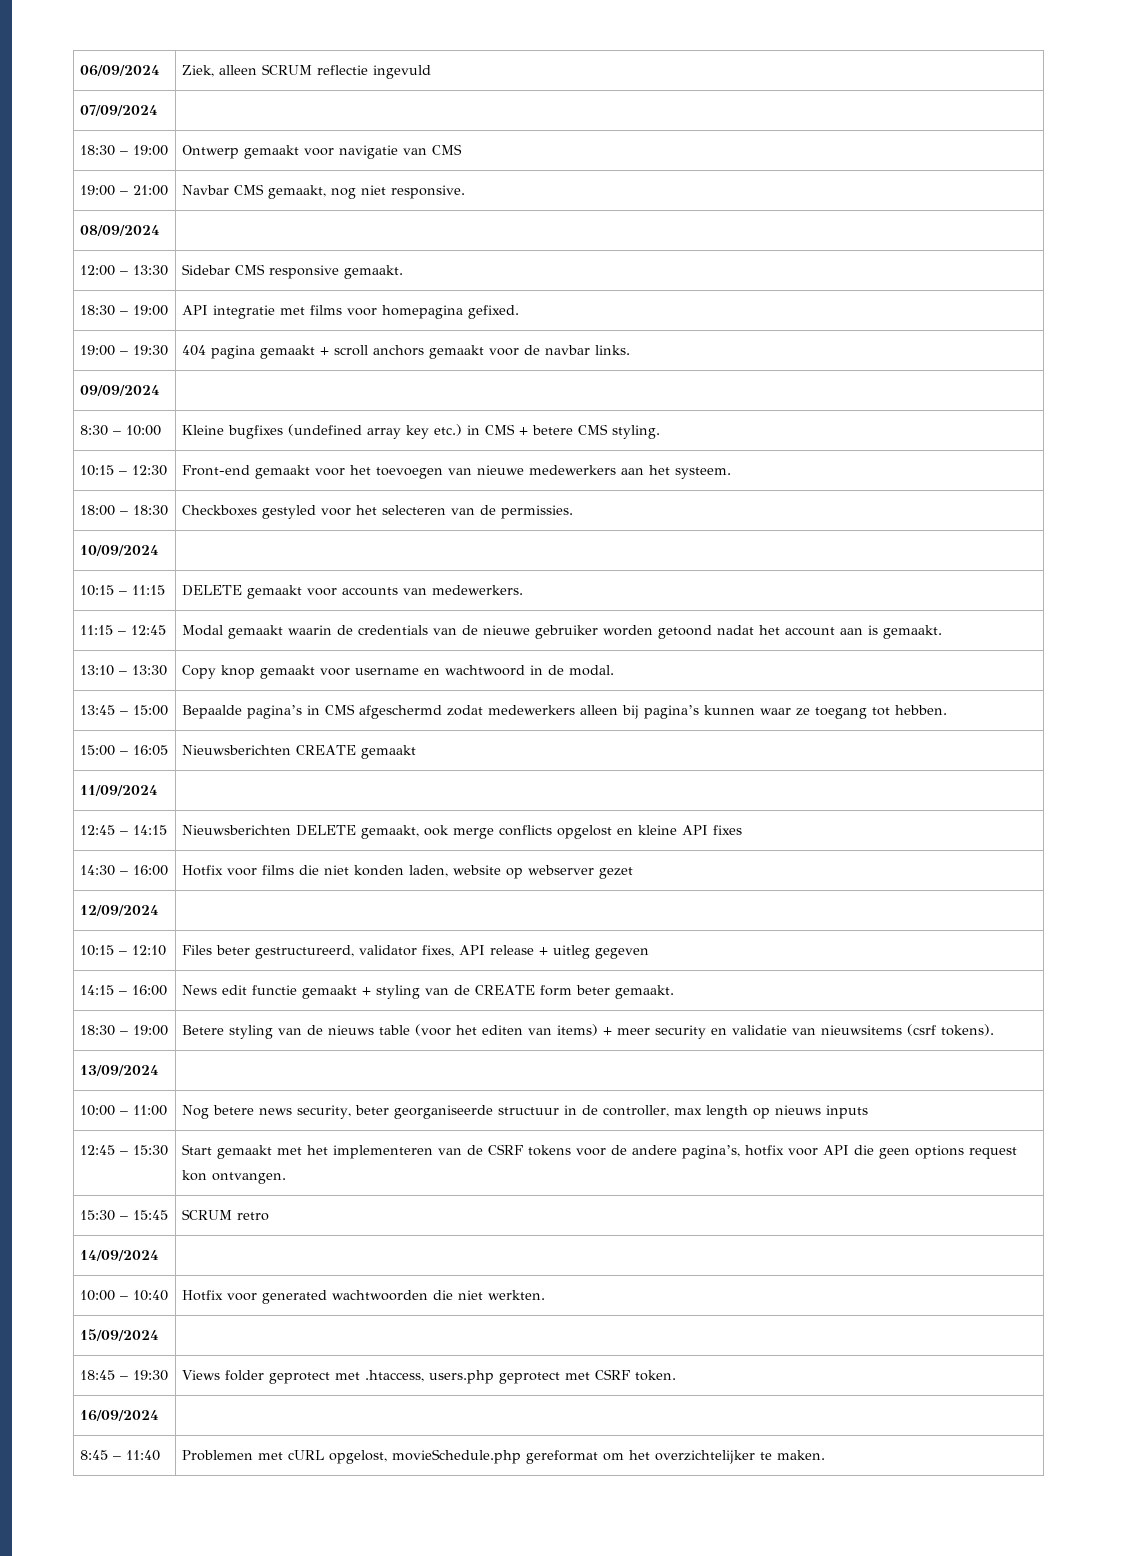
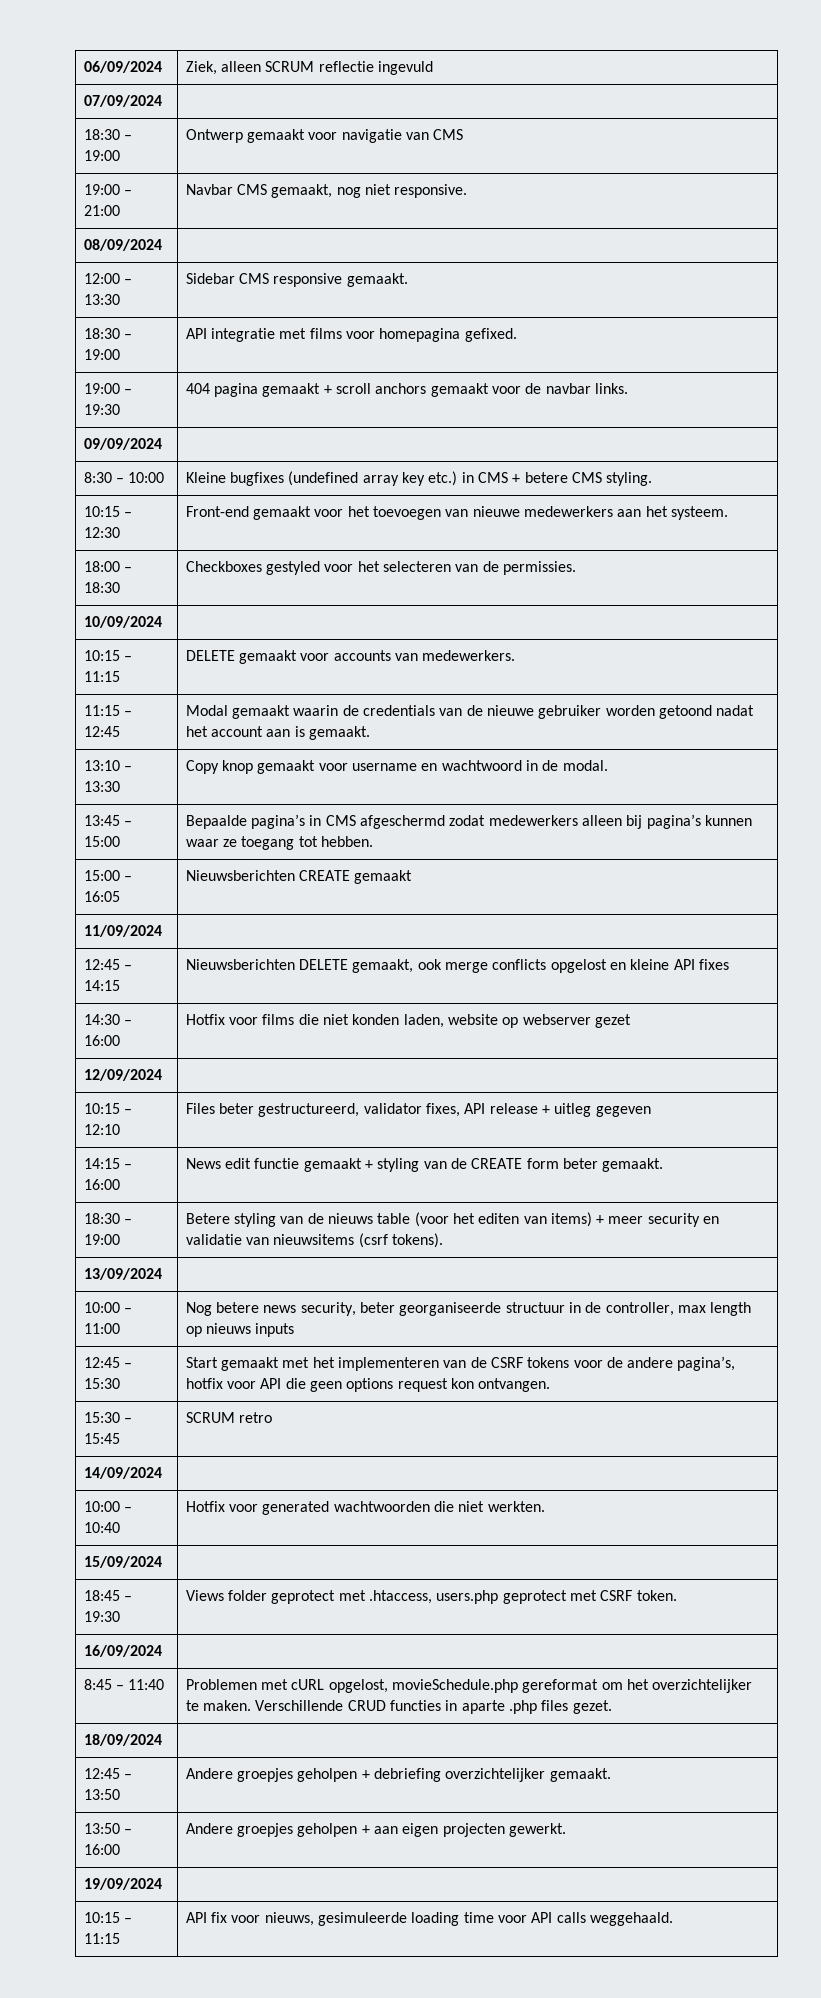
(826, 1455) none -> [255,1700,612,1714] [83,1734,162,1746] [83,1768,132,1779] [83,1789,120,1800] [185,1768,611,1782] [83,1823,132,1834] [83,1844,120,1855] [185,1823,566,1837] [83,1878,162,1890] [83,1912,132,1923] [83,1933,120,1944] [185,1912,673,1926] Verschillende CRUD functies in aparte .php files gezet. // 18/09/2024 | // 12:45 – 13:50 | Andere groepjes geholpen + debriefing overzichtelijker gemaakt. // 13:50 – 16:00 | Andere groepjes geholpen + aan eigen projecten gewerkt. // 19/09/2024 | // 10:15 – 11:15 | API fix voor nieuws, gesimuleerde loading time voor API calls weggehaald.

